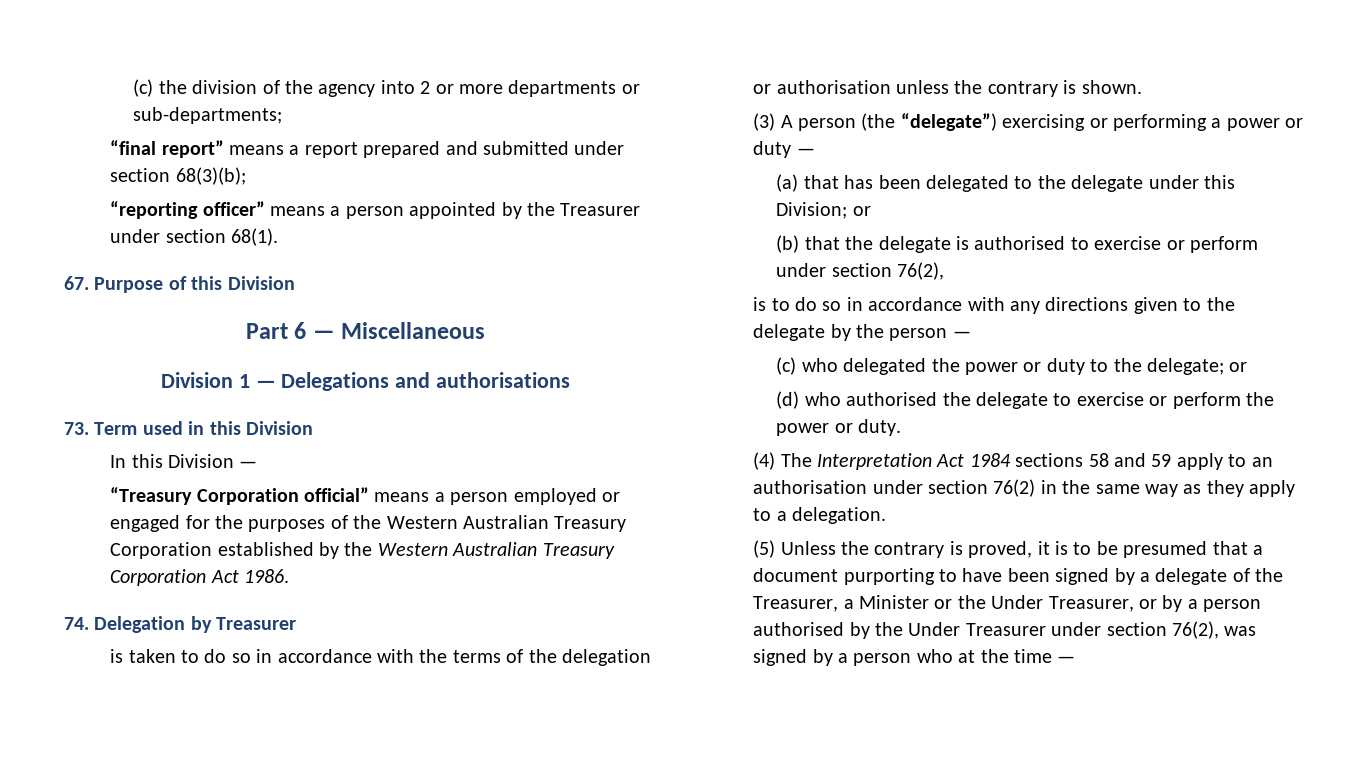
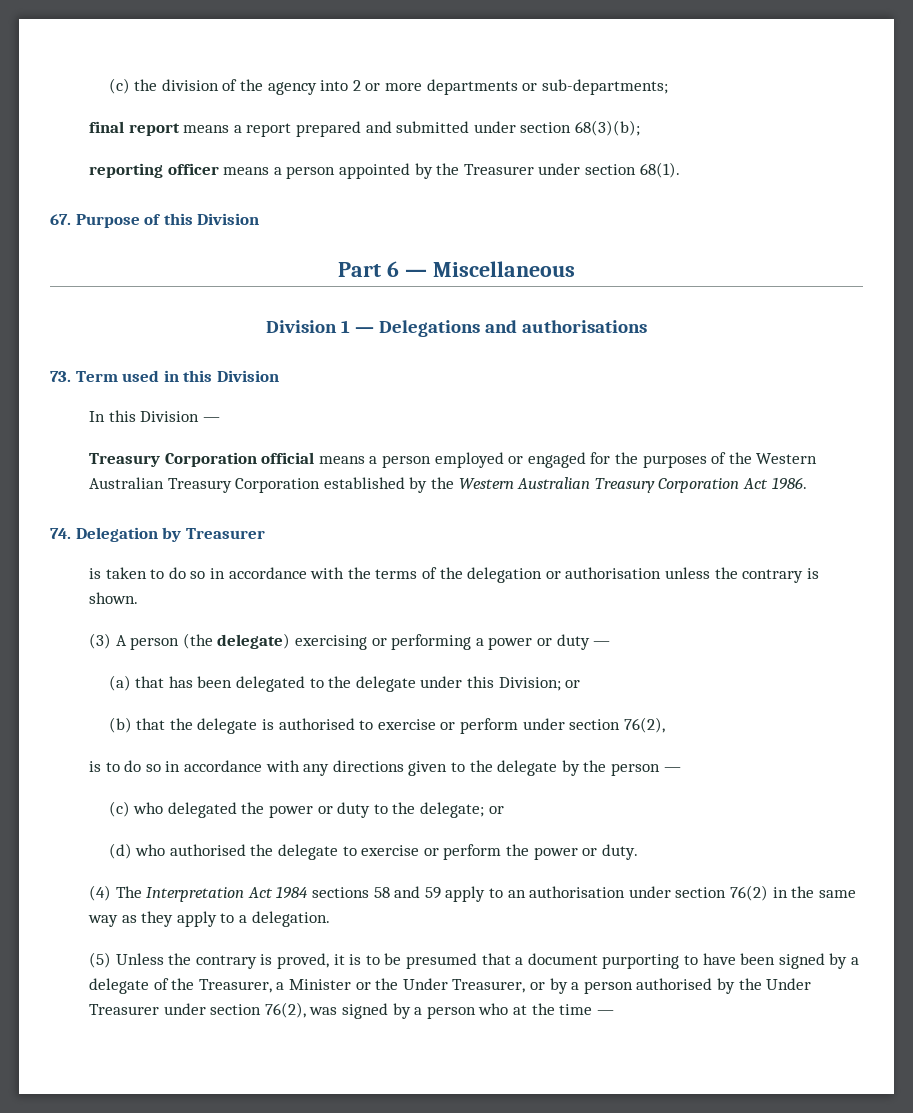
[110,140,224,158] “final report” -> [89,121,180,136] final report
[110,201,265,219] “reporting officer” -> [89,163,219,178] reporting officer
[110,487,370,505] “Treasury Corporation official” -> [89,452,315,467] Treasury Corporation official
[900,113,997,131] “delegate”) -> [217,633,291,649] delegate)

